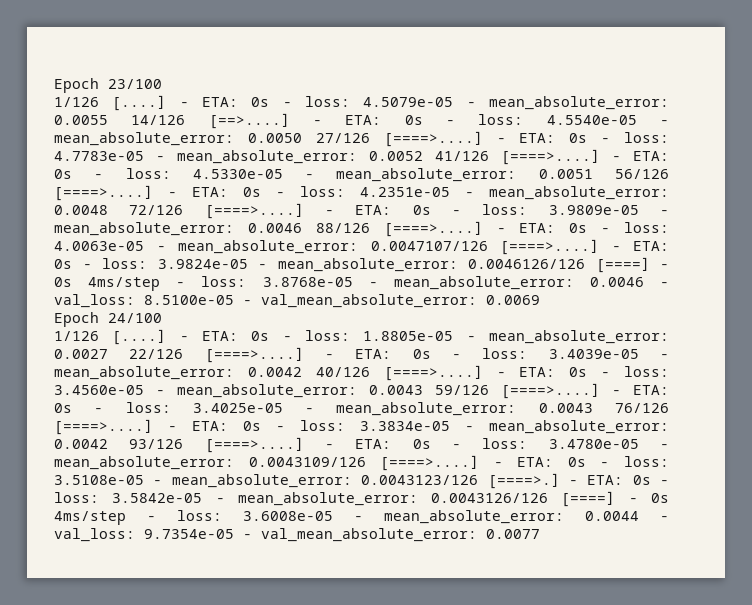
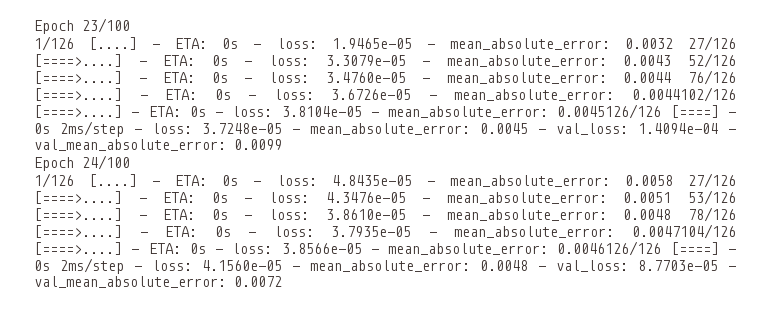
[363,96,669,110] [54,113,669,129] [54,131,669,147] [54,149,669,165] [54,168,669,182] [54,185,669,201] [54,203,669,219] [54,221,669,237] [54,239,669,255] [54,257,669,273] [54,276,669,291] [54,294,540,308] 4.5079e-05 - mean_absolute_error: 0.0055 14/126 [==>....] - ETA: 0s - loss: 4.5540e-05 - mean_absolute_error: 0.0050 27/126 [====>....] - ETA: 0s - loss: 4.7783e-05 - mean_absolute_error: 0.0052 41/126 [====>....] - ETA: 0s - loss: 4.5330e-05 - mean_absolute_error: 0.0051 56/126 [====>....] - ETA: 0s - loss: 4.2351e-05 - mean_absolute_error: 0.0048 72/126 [====>....] - ETA: 0s - loss: 3.9809e-05 - mean_absolute_error: 0.0046 88/126 [====>....] - ETA: 0s - loss: 4.0063e-05 - mean_absolute_error: 0.0047107/126 [====>....] - ETA: 0s - loss: 3.9824e-05 - mean_absolute_error: 0.0046126/126 [====] - 0s 4ms/step - loss: 3.8768e-05 - mean_absolute_error: 0.0046 - val_loss: 8.5100e-05 - val_mean_absolute_error: 0.0069 -> [331,36,736,51] [34,53,737,68] [34,70,737,85] [34,87,736,102] [34,104,736,119] [34,121,736,137] [34,139,282,151] 1.9465e-05 - mean_absolute_error: 0.0032 27/126 [====>....] - ETA: 0s - loss: 3.3079e-05 - mean_absolute_error: 0.0043 52/126 [====>....] - ETA: 0s - loss: 3.4760e-05 - mean_absolute_error: 0.0044 76/126 [====>....] - ETA: 0s - loss: 3.6726e-05 - mean_absolute_error: 0.0044102/126 [====>....] - ETA: 0s - loss: 3.8104e-05 - mean_absolute_error: 0.0045126/126 [====] - 0s 2ms/step - loss: 3.7248e-05 - mean_absolute_error: 0.0045 - val_loss: 1.4094e-04 - val_mean_absolute_error: 0.0099
[363,330,669,344] [54,347,669,363] [54,365,669,381] [54,383,669,399] [54,402,669,416] [54,419,669,435] [54,437,669,453] [54,455,669,471] [54,473,669,489] [54,491,669,507] [54,510,669,525] [54,528,540,542] 1.8805e-05 - mean_absolute_error: 0.0027 22/126 [====>....] - ETA: 0s - loss: 3.4039e-05 - mean_absolute_error: 0.0042 40/126 [====>....] - ETA: 0s - loss: 3.4560e-05 - mean_absolute_error: 0.0043 59/126 [====>....] - ETA: 0s - loss: 3.4025e-05 - mean_absolute_error: 0.0043 76/126 [====>....] - ETA: 0s - loss: 3.3834e-05 - mean_absolute_error: 0.0042 93/126 [====>....] - ETA: 0s - loss: 3.4780e-05 - mean_absolute_error: 0.0043109/126 [====>....] - ETA: 0s - loss: 3.5108e-05 - mean_absolute_error: 0.0043123/126 [====>.] - ETA: 0s - loss: 3.5842e-05 - mean_absolute_error: 0.0043126/126 [====] - 0s 4ms/step - loss: 3.6008e-05 - mean_absolute_error: 0.0044 - val_loss: 9.7354e-05 - val_mean_absolute_error: 0.0077 -> [331,173,736,188] [34,190,737,205] [34,207,737,222] [34,224,736,239] [34,241,736,256] [34,258,736,274] [34,276,282,288] 4.8435e-05 - mean_absolute_error: 0.0058 27/126 [====>....] - ETA: 0s - loss: 4.3476e-05 - mean_absolute_error: 0.0051 53/126 [====>....] - ETA: 0s - loss: 3.8610e-05 - mean_absolute_error: 0.0048 78/126 [====>....] - ETA: 0s - loss: 3.7935e-05 - mean_absolute_error: 0.0047104/126 [====>....] - ETA: 0s - loss: 3.8566e-05 - mean_absolute_error: 0.0046126/126 [====] - 0s 2ms/step - loss: 4.1560e-05 - mean_absolute_error: 0.0048 - val_loss: 8.7703e-05 - val_mean_absolute_error: 0.0072

